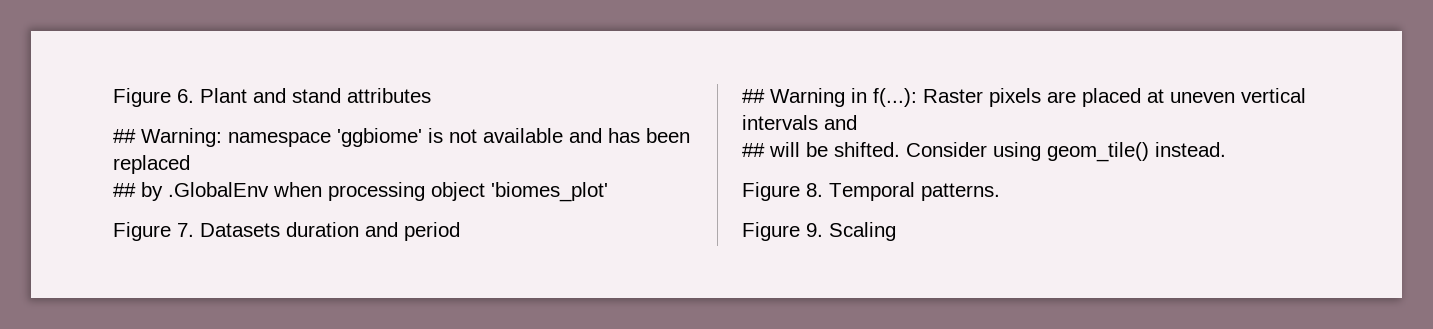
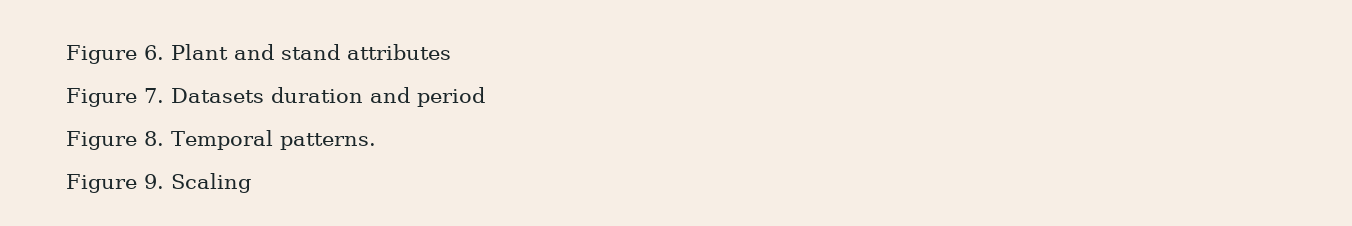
[113,128,690,147] [113,155,190,174] [113,182,608,202] // ## Warning: namespace 'ggbiome' is not available and has been replaced // ## by .GlobalEnv when processing object 'biomes_plot' -> (451, 52) none
[742,88,1306,107] [742,115,857,130] [742,142,1226,162] // ## Warning in f(...): Raster pixels are placed at uneven vertical intervals and // ## will be shifted. Consider using geom_tile() instead. -> (485, 97) none

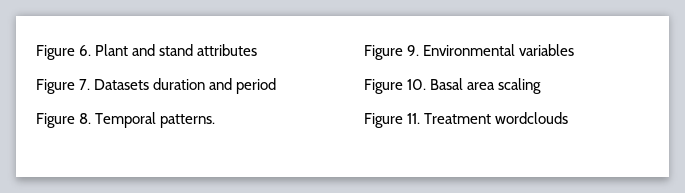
[171,173,251,193] Scaling -> [423,44,575,56] [364,78,542,94] [364,112,569,128] Environmental variables // Figure 10. Basal area scaling // Figure 11. Treatment wordclouds

